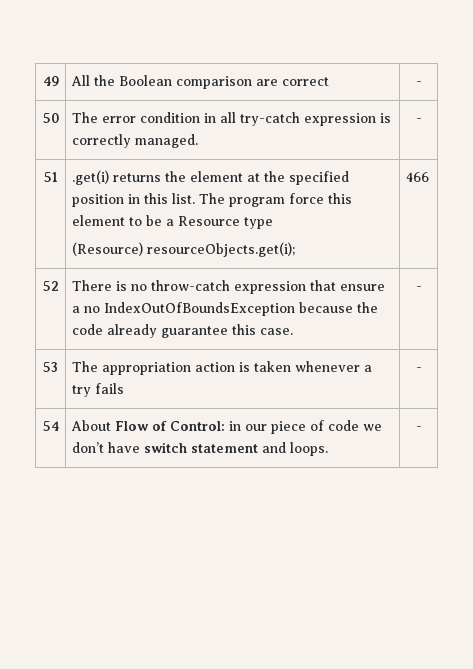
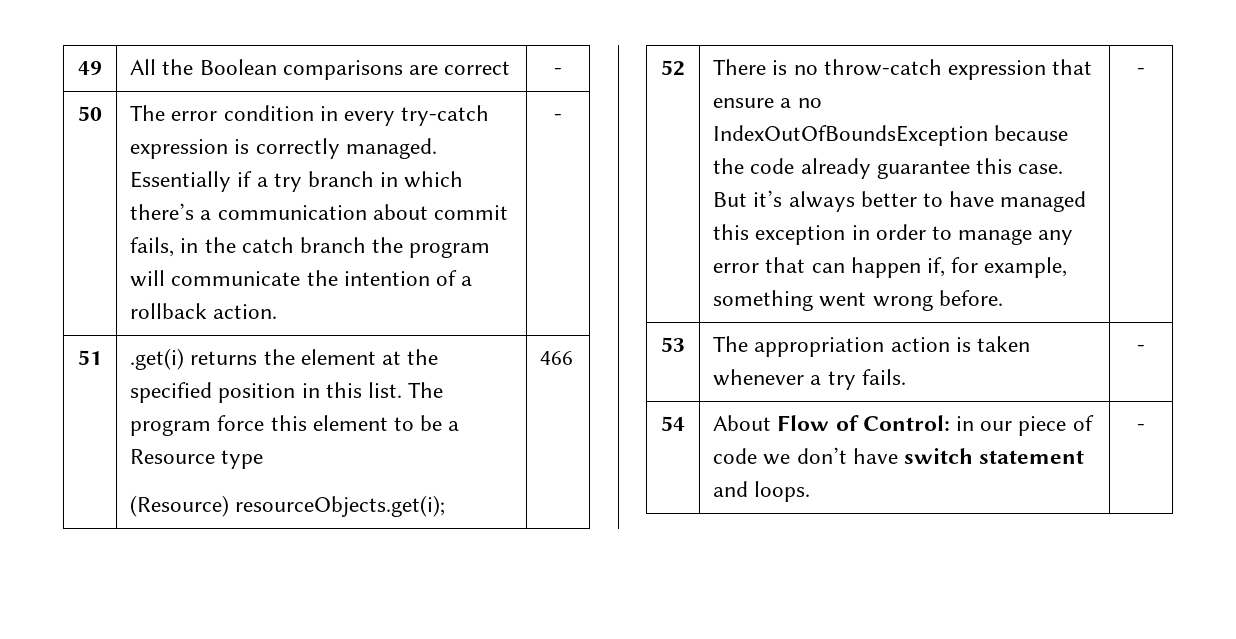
[175,76,252,89] comparison -> [282,60,403,80] comparisons
[219,112,236,123] all -> [343,111,395,126] every
(198, 141) none -> [130,171,464,192] [130,203,508,220] [130,237,491,258] [130,270,473,287] [130,303,278,319] Essentially if a try branch in which there’s a communication about commit fails, in the catch branch the program will communicate the intention of a rollback action.
(293, 331) none -> [713,190,1087,212] [713,224,1074,245] [713,257,1068,278] [713,290,1003,311] But it’s always better to have managed this exception in order to manage any error that can happen if, for example, something went wrong before.
[94,383,124,394] fails -> [861,369,906,385] fails.

